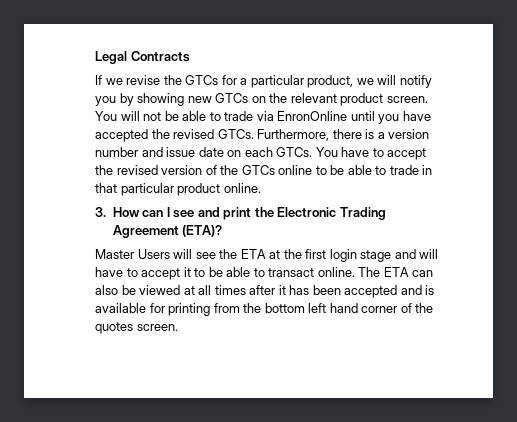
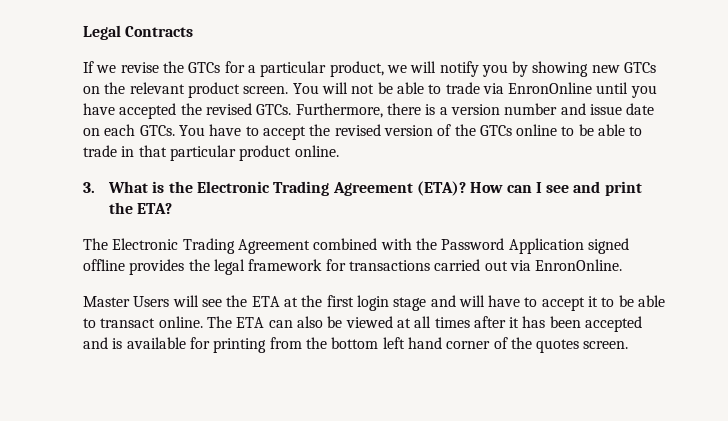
(106, 212) none -> [107,181,466,196] What is the Electronic Trading Agreement (ETA)?
[277,207,386,220] [112,225,223,238] Electronic Trading Agreement (ETA)? -> [137,203,173,214] [83,238,629,254] [83,259,623,275] ETA? // The Electronic Trading Agreement combined with the Password Application signed offline provides the legal framework for transactions carried out via EnronOnline.

